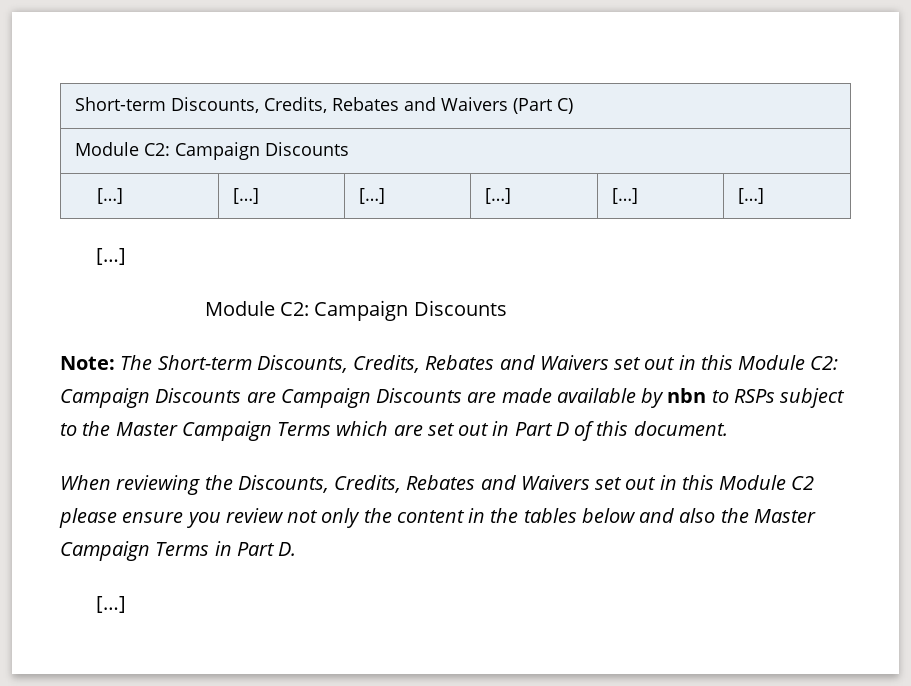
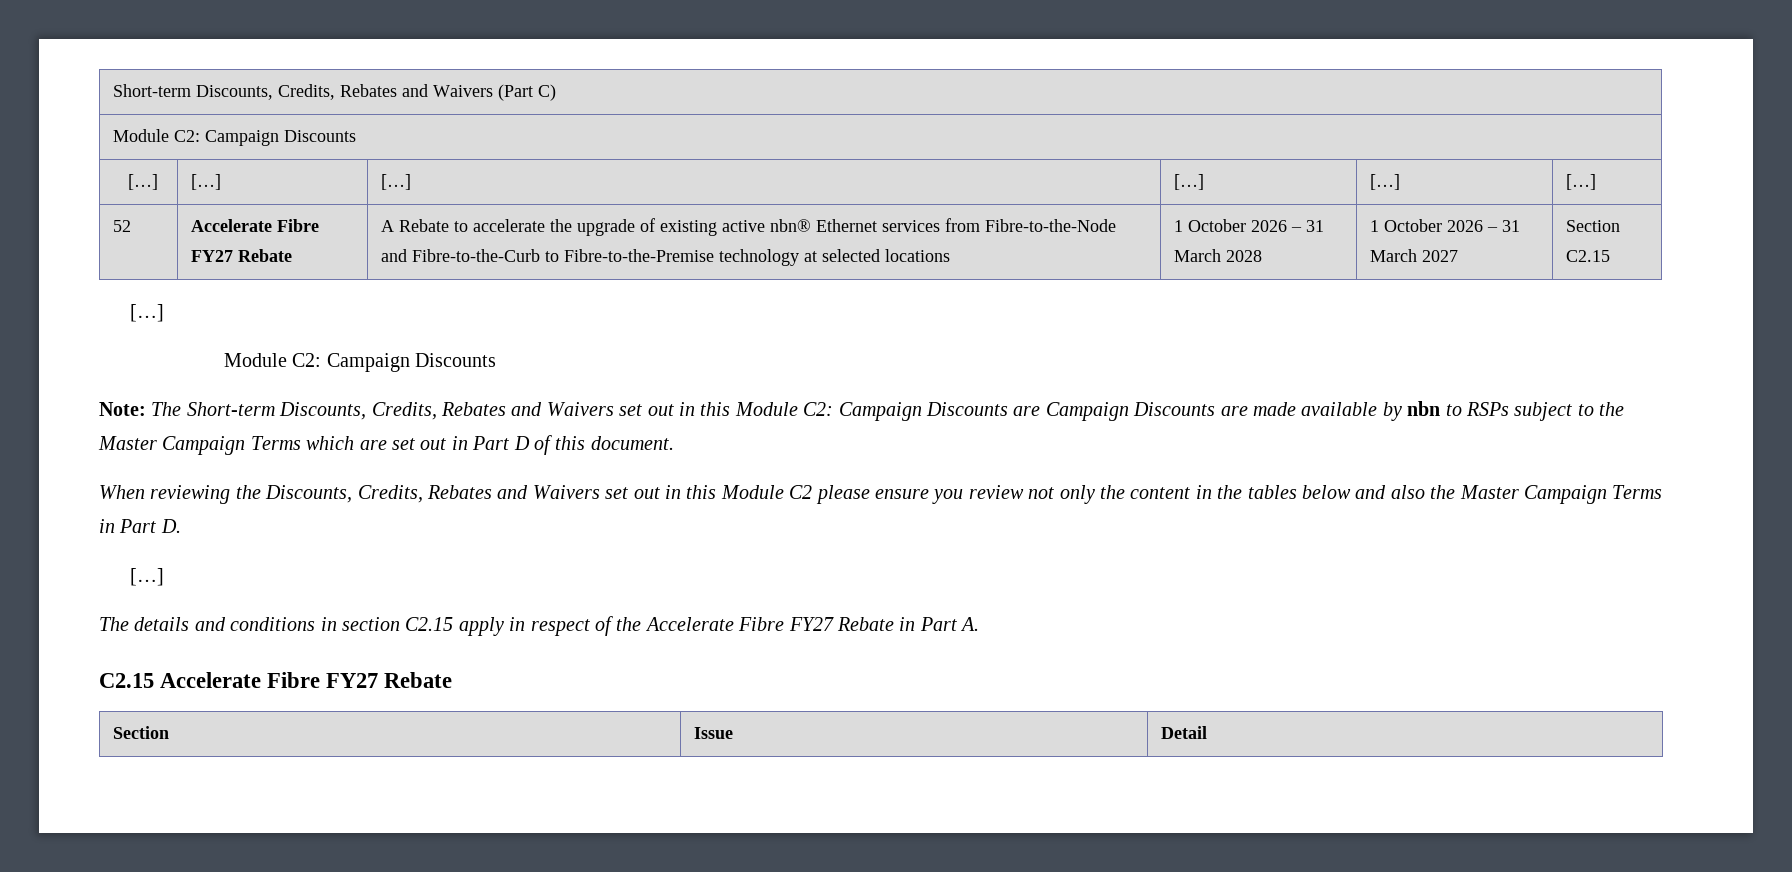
(765, 196) none -> [113,220,132,232] [191,219,320,232] [191,249,293,262] [381,218,1117,236] [381,249,951,266] [1174,219,1325,232] [1174,249,1263,262] [1370,219,1521,232] [1370,249,1459,262] [1566,220,1621,232] [1566,250,1611,262] // 52 | Accelerate Fibre FY27 Rebate | A Rebate to accelerate the upgrade of existing active nbn® Ethernet services from Fibre-to-the-Node and Fibre-to-the-Curb to Fibre-to-the-Premise technology at selected locations | 1 October 2026 – 31 March 2028 | 1 October 2026 – 31 March 2027 | Section C2.15
(127, 604) none -> [99,616,980,636] [99,672,453,688] [113,726,170,739] [694,727,734,739] [1161,726,1208,739] // The details and conditions in section C2.15 apply in respect of the Accelerate Fibre FY27 Rebate in Part A. // C2.15 Accelerate Fibre FY27 Rebate // Section | Issue | Detail

